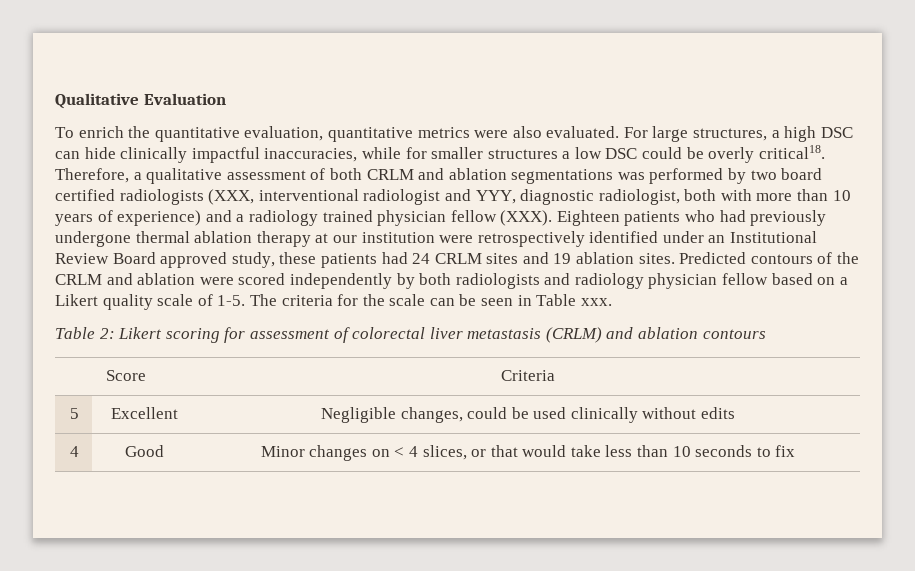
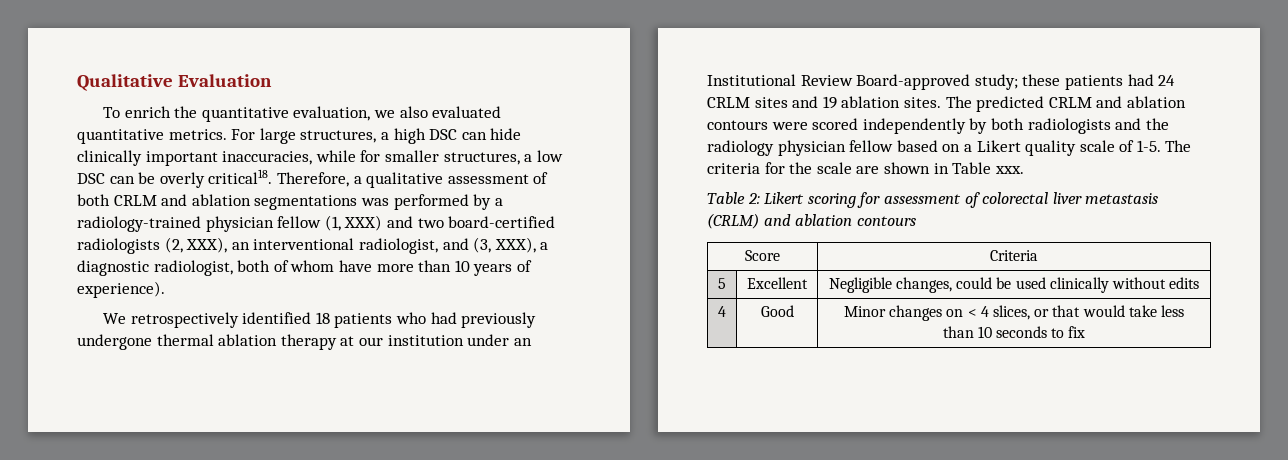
[327,126,620,142] quantitative metrics were also evaluated. -> [373,106,502,118] [77,129,227,144] we also evaluated quantitative metrics.
[191,147,260,163] impactful -> [145,151,218,166] important
[487,149,558,159] structures -> [443,152,520,165] structures,
[642,147,683,159] could -> [109,176,135,184] can
[750,168,823,180] [55,189,752,205] two board certified radiologists (XXX, interventional radiologist and YYY, diagnostic radiologist, both with -> [494,198,503,206] [77,215,556,232] [77,237,549,254] [77,260,372,276] a radiology-trained physician fellow (1, XXX) and two board-certified radiologists (2, XXX), an interventional radiologist, and (3, XXX), a diagnostic radiologist, both of whom have
[117,210,620,226] experience) and a radiology trained physician fellow (XXX). Eighteen -> [77,281,165,298] [102,312,330,328] experience). // We retrospectively identified 18
[439,231,659,247] were retrospectively identified -> (464, 340) none
[112,252,275,268] Board approved study, -> [856,74,1018,90] Board-approved study;
[679,252,860,264] [55,273,196,285] Predicted contours of the CRLM and ablation -> [945,96,1186,112] [707,120,768,130] The predicted CRLM and ablation contours
(571, 279) none -> [1145,118,1169,130] the
[429,294,514,306] can be seen -> [856,162,930,174] are shown

